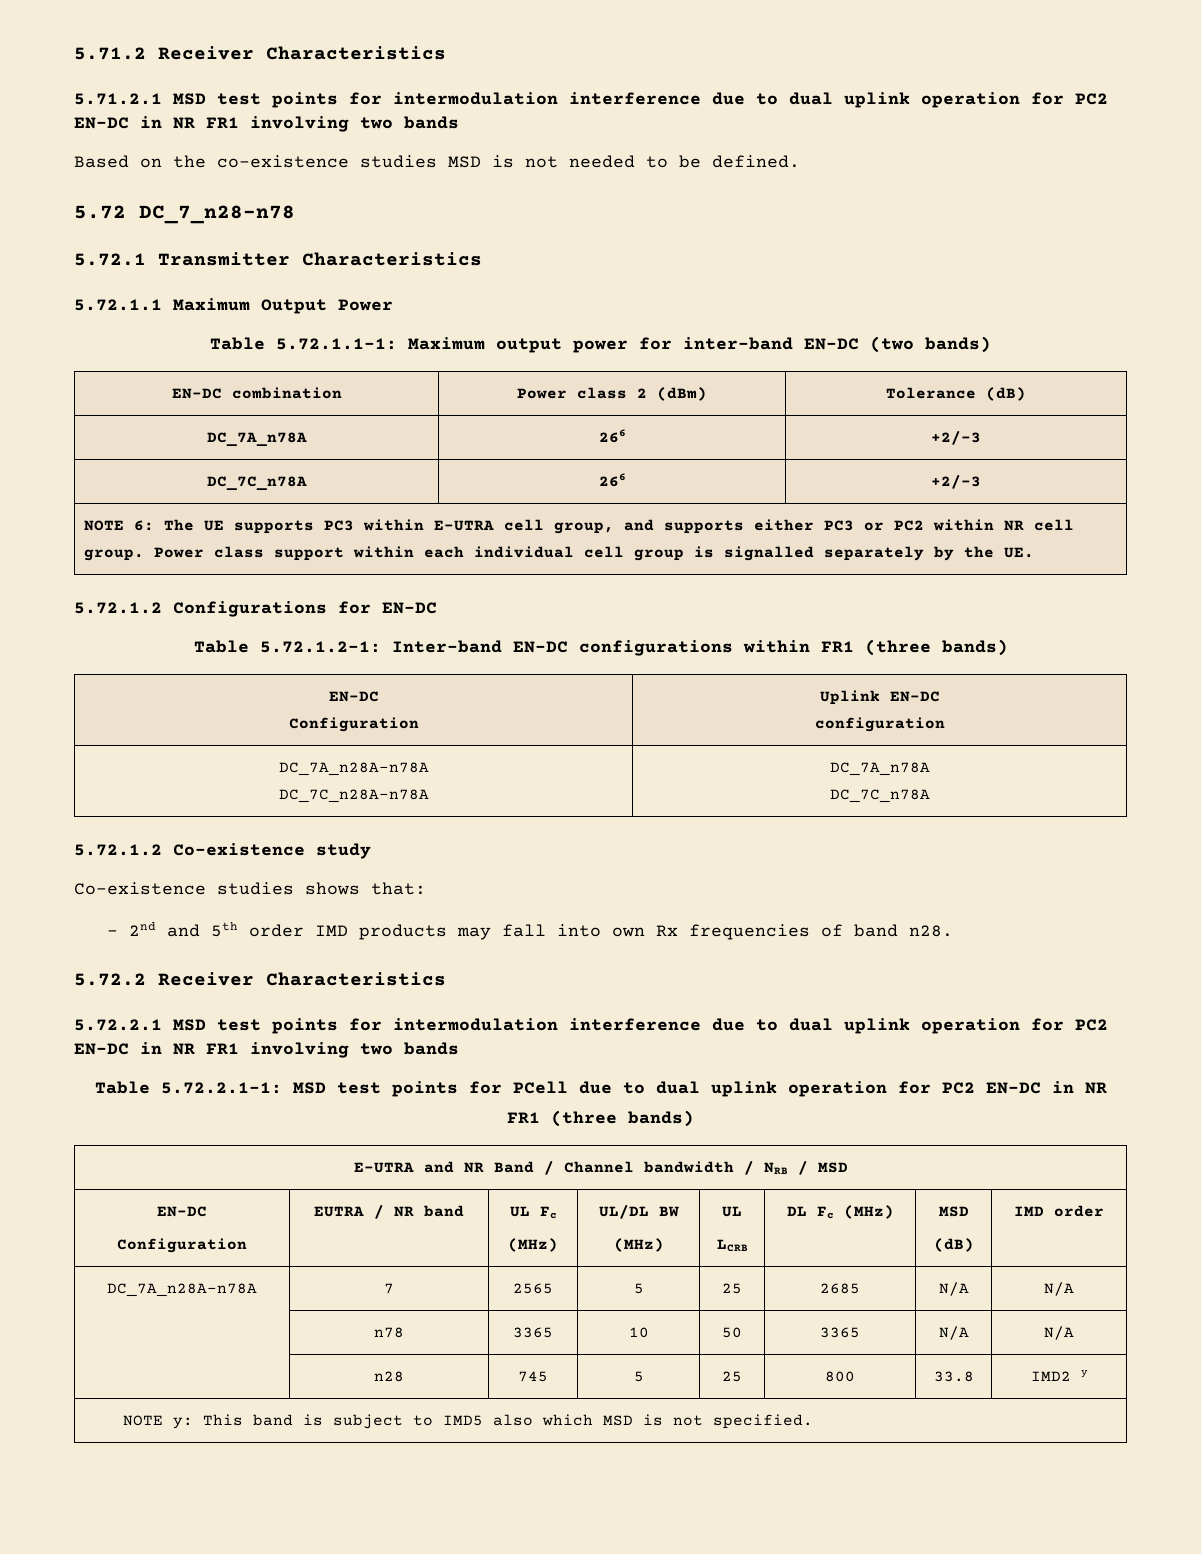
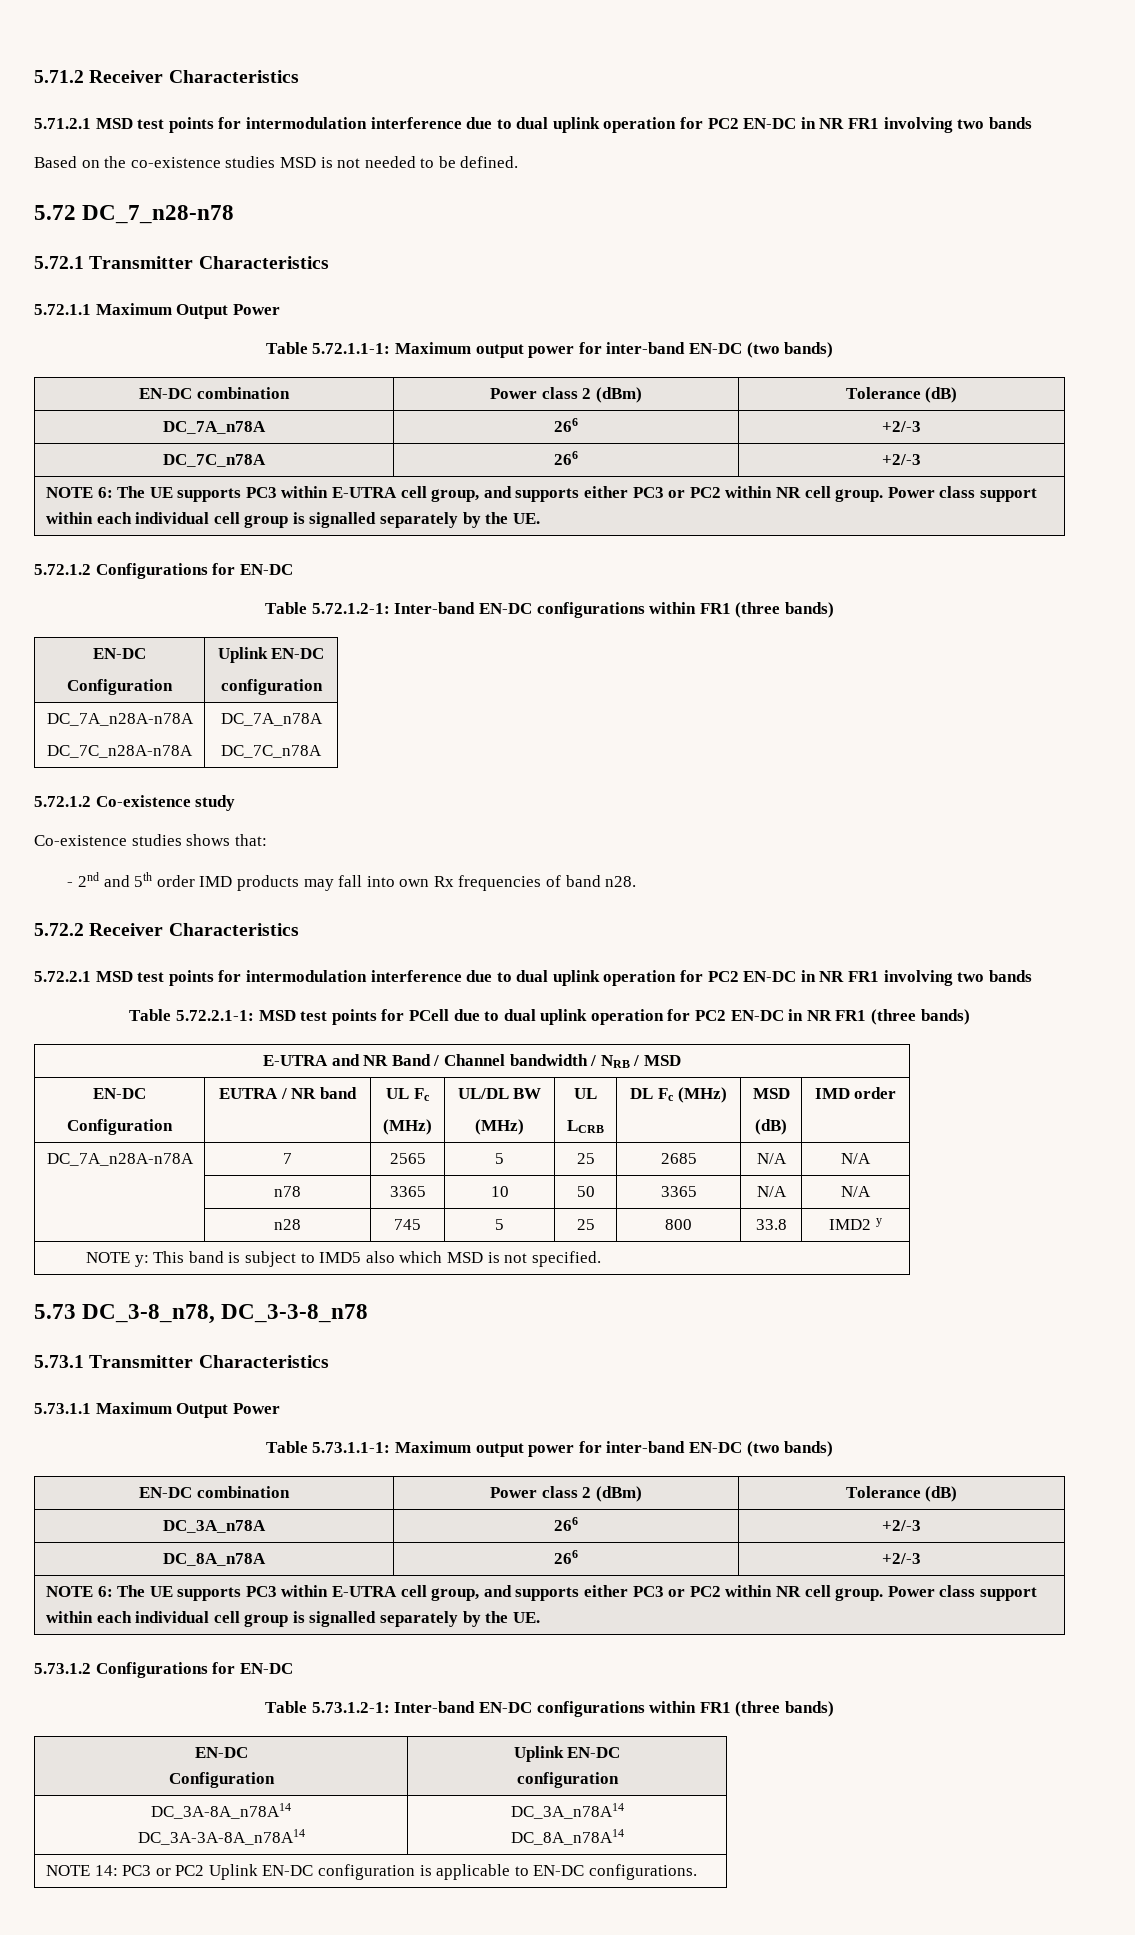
(813, 1421) none -> [34,1304,369,1324] [34,1355,329,1368] [34,1402,280,1418] [265,1441,834,1457] [139,1486,290,1498] [490,1486,642,1502] [845,1486,958,1502] [163,1520,266,1533] [554,1517,578,1531] [882,1520,921,1531] [163,1553,266,1566] [554,1550,578,1564] [882,1553,921,1564] [45,1585,1037,1601] [45,1611,540,1627] [34,1662,293,1678] [265,1701,834,1717] [194,1747,248,1758] [168,1772,275,1788] [513,1746,621,1762] [516,1772,619,1788] [151,1803,291,1819] [137,1829,305,1845] [510,1803,624,1819] [510,1829,624,1845] [45,1864,698,1880] // 5.73 DC_3-8_n78, DC_3-3-8_n78 // 5.73.1 Transmitter Characteristics // 5.73.1.1 Maximum Output Power // Table 5.73.1.1-1: Maximum output power for inter-band EN-DC (two bands) // EN-DC combination | Power class 2 (dBm) | Tolerance (dB) // DC_3A_n78A | 266 | +2/-3 // DC_8A_n78A | 266 | +2/-3 // NOTE 6: The UE supports PC3 within E-UTRA cell group, and supports either PC3 or PC2 within NR cell group. Power class support within each individual cell group is signalled separately by the UE. // 5.73.1.2 Configurations for EN-DC // Table 5.73.1.2-1: Inter-band EN-DC configurations within FR1 (three bands) // EN-DC // Configuration | Uplink EN-DC // configuration // DC_3A-8A_n78A14 // DC_3A-3A-8A_n78A14 | DC_3A_n78A14 // DC_8A_n78A14 // NOTE 14: PC3 or PC2 Uplink EN-DC configuration is applicable to EN-DC configurations.

